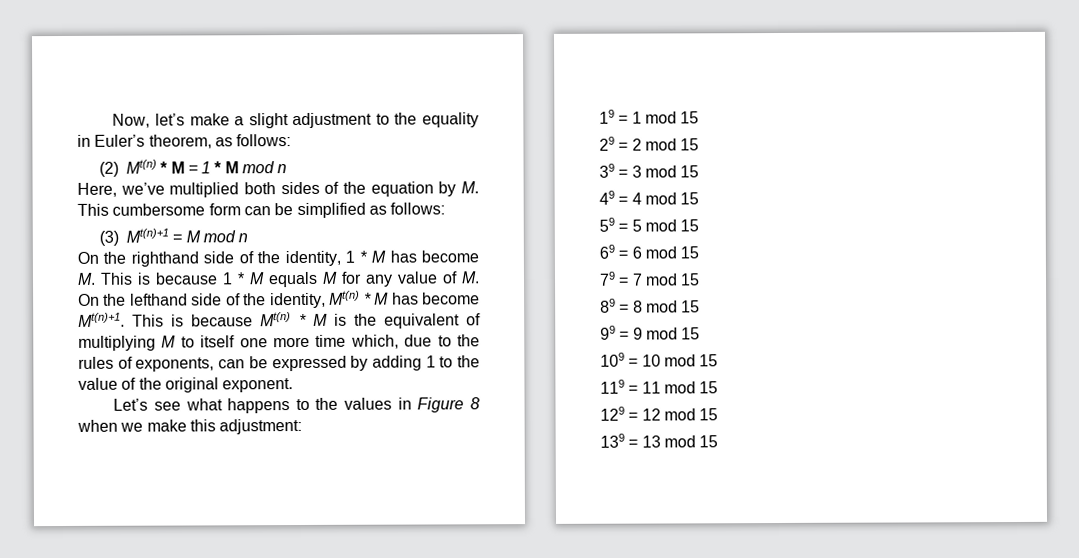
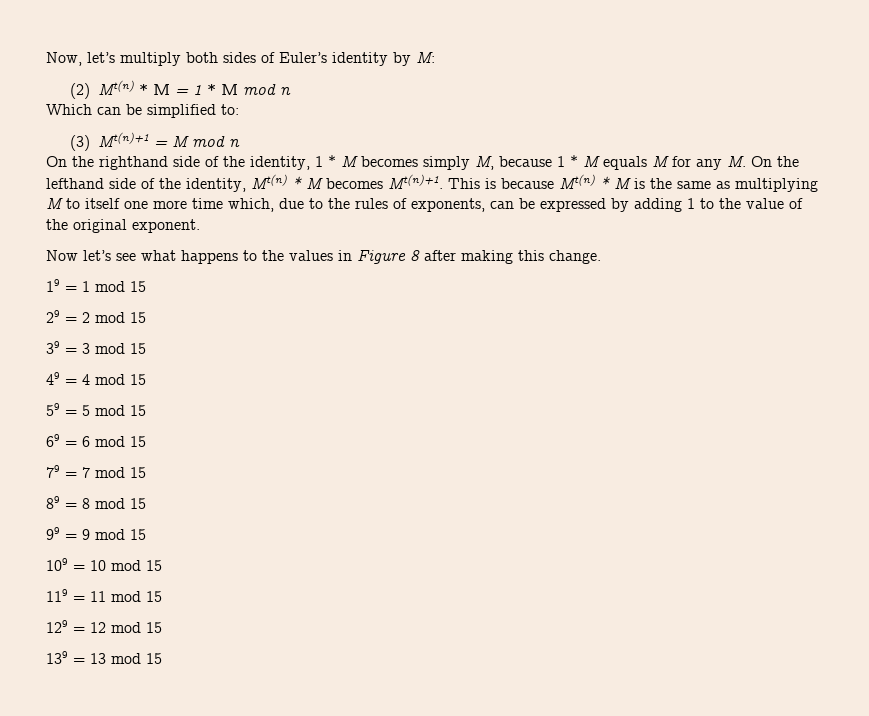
[189,112,479,129] [77,134,292,149] make a slight adjustment to the equality in Euler’s theorem, as follows: -> [120,51,435,66] multiply both sides of Euler’s identity by M:
[77,181,480,198] [77,203,241,216] Here, we’ve multiplied both sides of the equation by M. This cumbersome form -> [46,104,92,115] Which
[368,202,446,215] as follows: -> [221,104,239,115] to:
[389,250,479,263] [77,272,151,285] has become M. This is -> [361,155,494,170] becomes simply M,
[397,271,458,284] value of -> (722, 164) none
[391,292,480,305] has become -> [326,178,383,189] becomes
[383,313,481,329] equivalent of -> [677,181,730,189] same as
[113,398,149,411] Let’s -> [46,250,111,261] Now let’s
[77,418,303,435] when we make this adjustment: -> [424,250,601,264] after making this change.

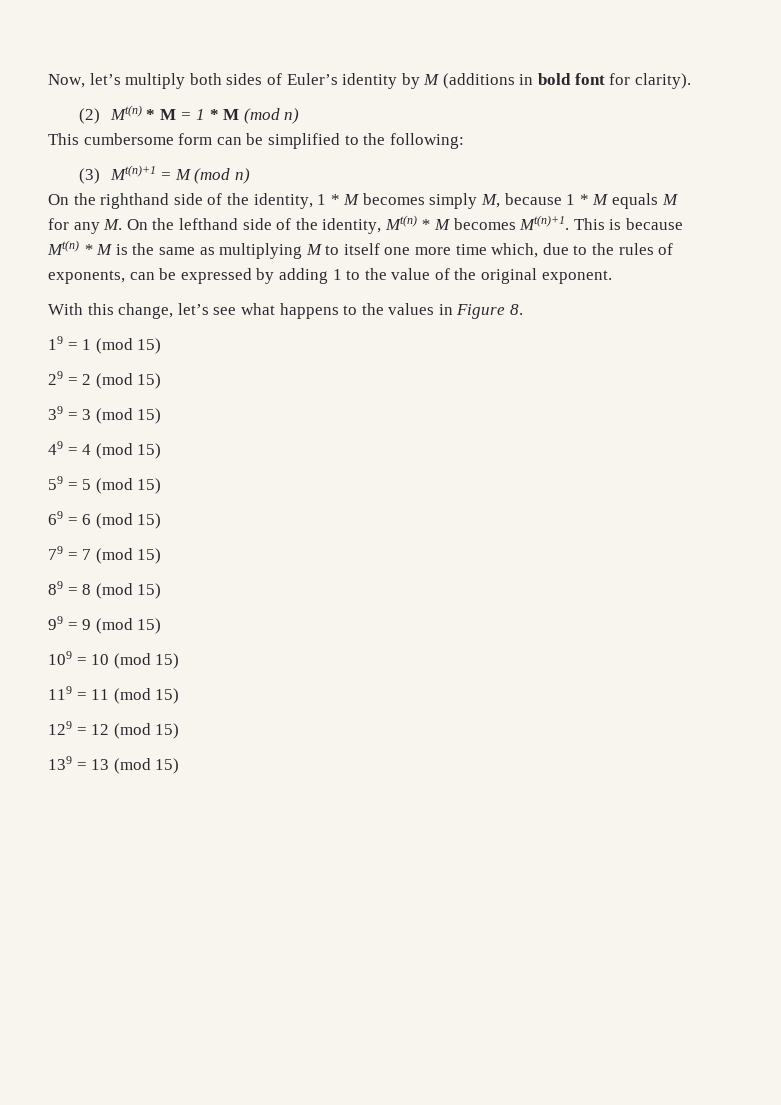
[416,51,435,63] M: -> [423,73,691,89] M (additions in bold font for clarity).
[242,84,291,95] [46,104,239,118] mod n // Which can be simplified to: -> [243,108,300,124] [48,133,464,149] (mod n) // This cumbersome form can be simplified to the following:
[191,136,240,147] mod n -> [194,168,250,184] (mod n)
[46,250,78,261] Now -> [48,303,174,319] With this change,
[410,250,601,264] 8 after making this change. -> [510,304,524,315] 8.
[95,281,146,292] mod 15 -> [95,338,162,354] (mod 15)
[95,312,146,323] mod 15 -> [95,373,162,389] (mod 15)
[95,343,146,354] mod 15 -> [95,408,162,424] (mod 15)
[95,374,146,385] mod 15 -> [95,443,162,459] (mod 15)
[95,405,146,416] mod 15 -> [95,478,162,494] (mod 15)
[95,436,146,447] mod 15 -> [95,513,162,529] (mod 15)
[95,467,146,478] mod 15 -> [95,548,162,564] (mod 15)
[95,498,146,509] mod 15 -> [95,583,162,599] (mod 15)
[95,529,146,540] mod 15 -> [95,618,162,634] (mod 15)
[111,560,162,571] mod 15 -> [113,653,180,669] (mod 15)
[111,591,162,602] mod 15 -> [113,688,180,704] (mod 15)
[111,622,162,633] mod 15 -> [113,723,180,739] (mod 15)
[111,653,162,664] mod 15 -> [113,758,180,774] (mod 15)

